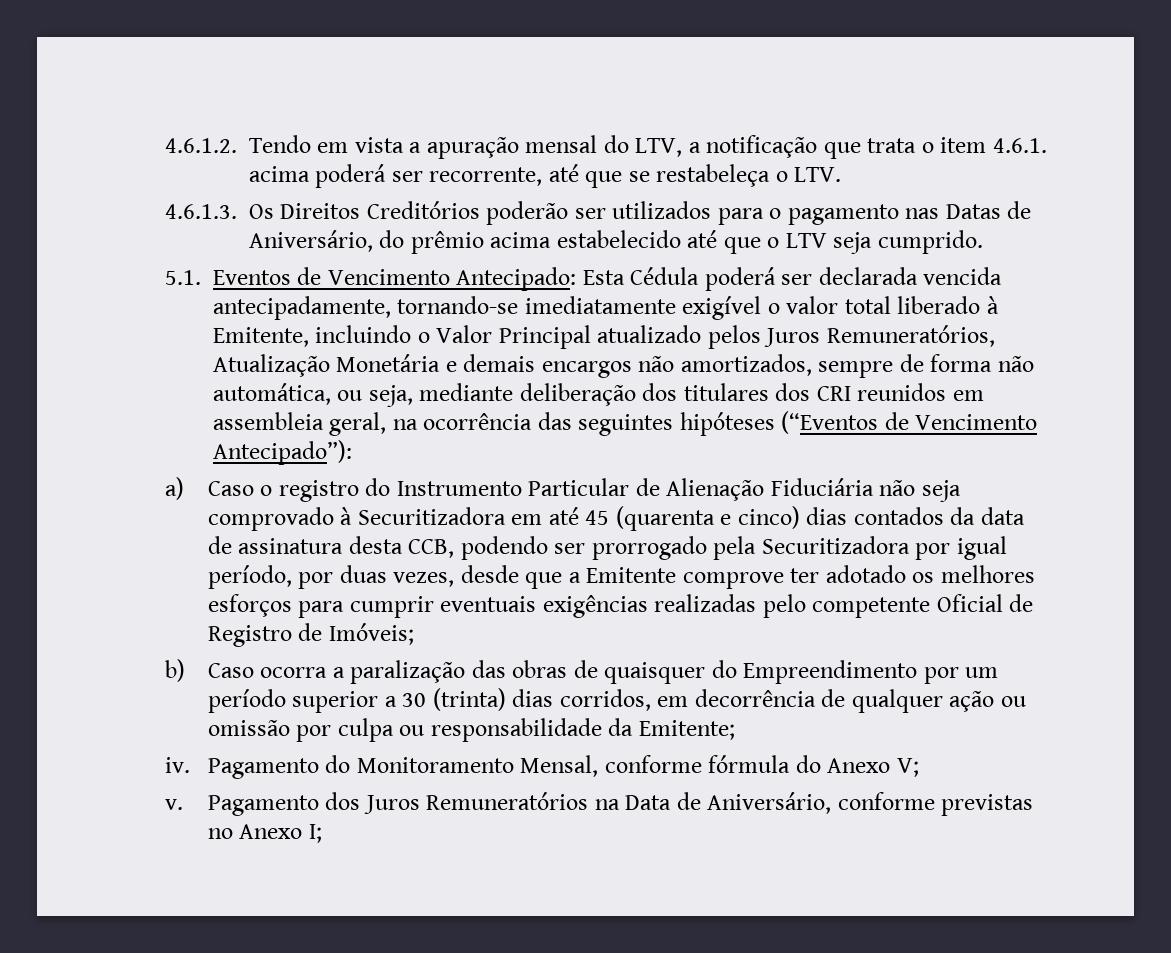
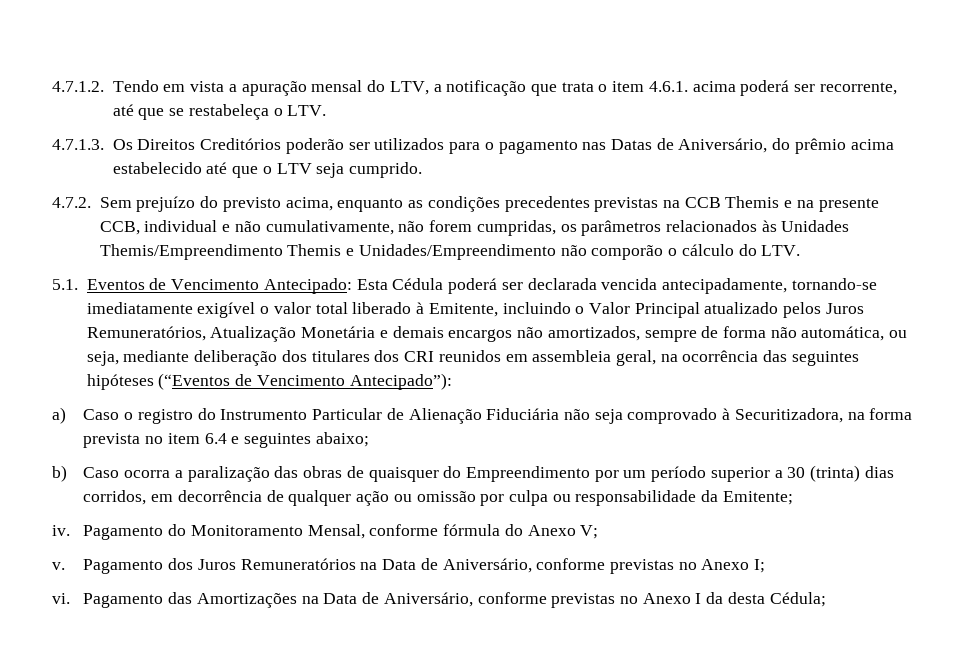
[165,138,237,153] 4.6.1.2. -> [52,81,104,92] 4.7.1.2.
[165,204,237,219] 4.6.1.3. -> [52,139,104,150] 4.7.1.3.
(983, 242) none -> [52,196,879,212] [99,220,850,236] [99,244,801,260] // 4.7.2. Sem prejuízo do previsto acima, enquanto as condições precedentes previstas na CCB Themis e na presente CCB, individual e não cumulativamente, não forem cumpridas, os parâmetros relacionados às Unidades Themis/Empreendimento Themis e Unidades/Empreendimento não comporão o cálculo do LTV.
[357,506,1025,531] [207,536,1007,560] [207,565,1035,589] [207,594,1034,618] [207,623,414,647] Securitizadora em até 45 (quarenta e cinco) dias contados da data de assinatura desta CCB, podendo ser prorrogado pela Securitizadora por igual período, por duas vezes, desde que a Emitente comprove ter adotado os melhores esforços para cumprir eventuais exigências realizadas pelo competente Oficial de Registro de Imóveis; -> [734,408,913,423] [83,432,369,448] Securitizadora, na forma prevista no item 6.4 e seguintes abaixo;
(322, 833) none -> [52,592,826,608] // vi. Pagamento das Amortizações na Data de Aniversário, conforme previstas no Anexo I da desta Cédula;

